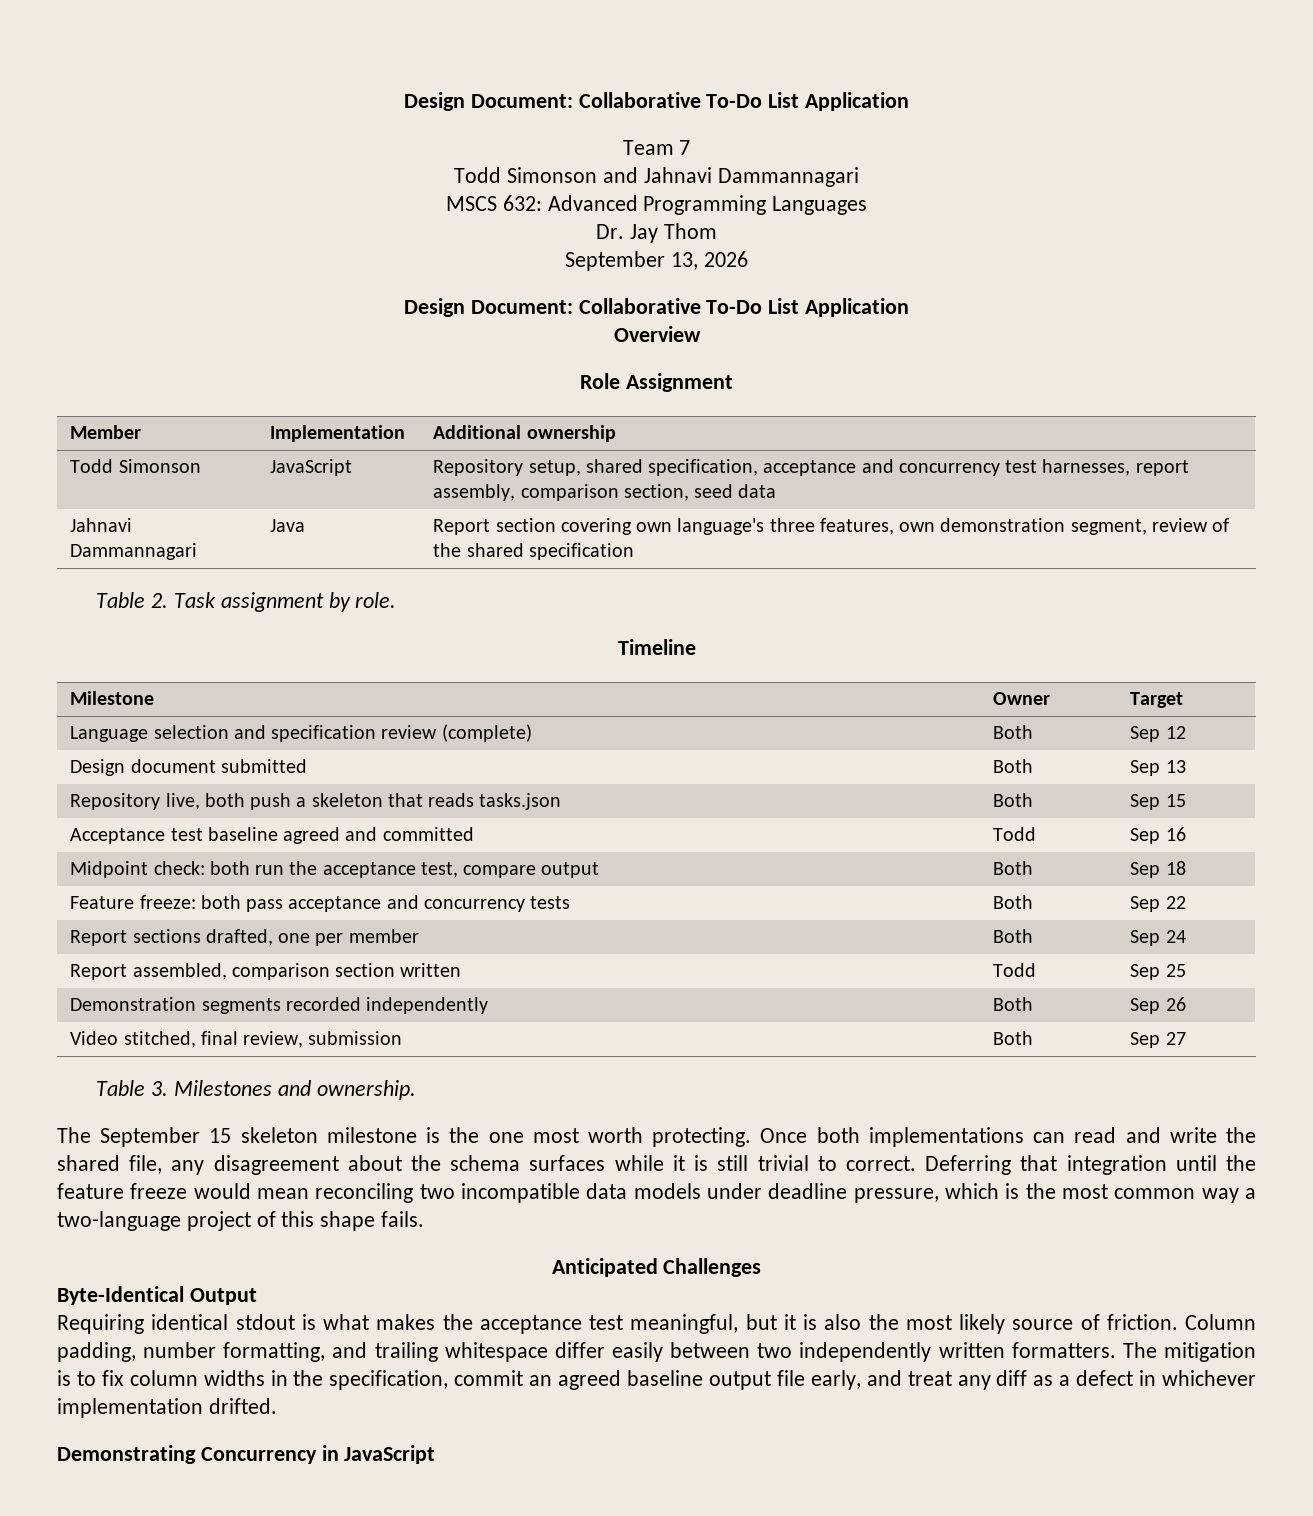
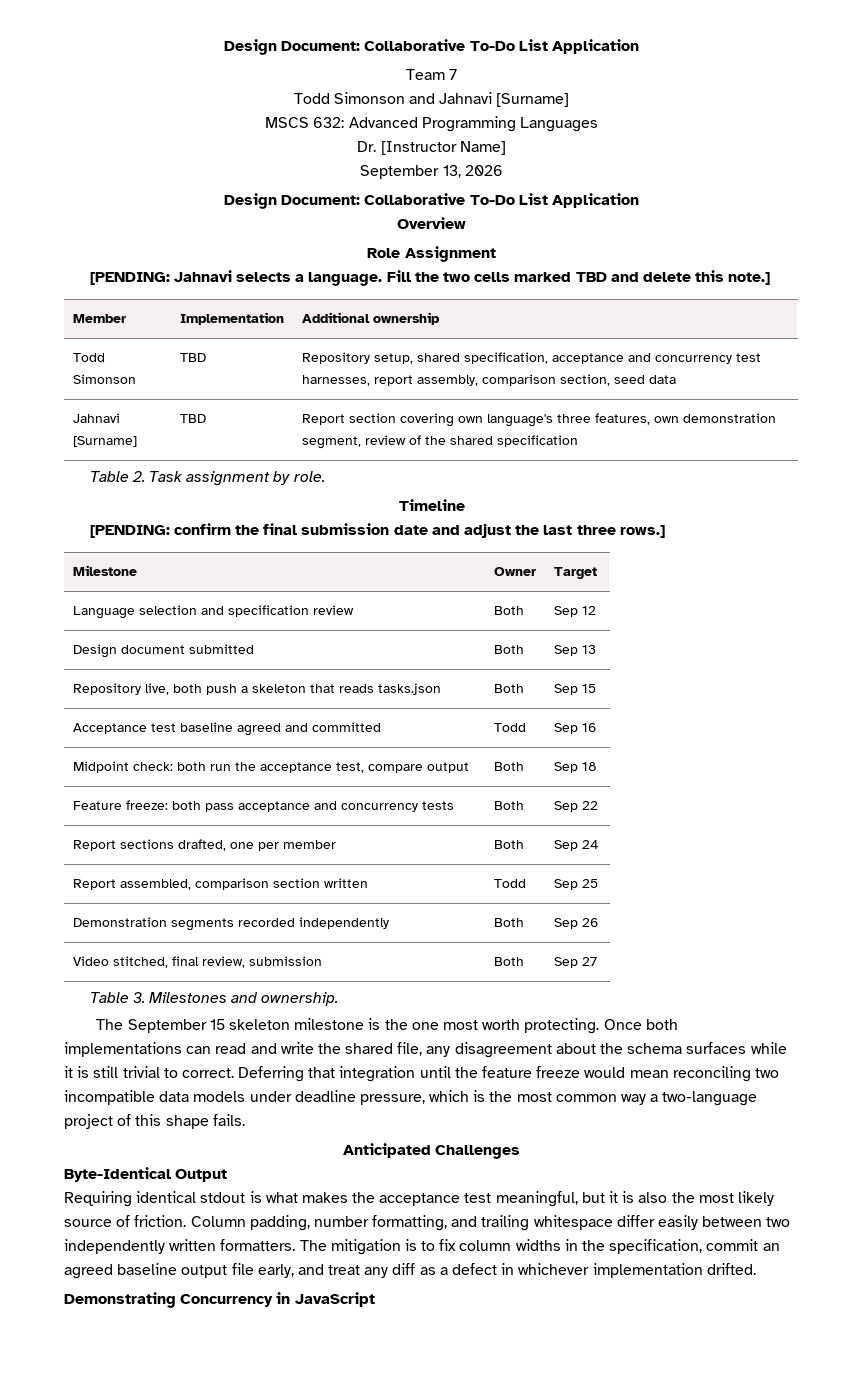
[717,167,859,187] Dammannagari -> [496,93,570,107] [Surname]
[630,223,717,243] Jay Thom -> [380,141,506,155] [Instructor Name]
(733, 382) none -> [89,270,771,286] // [PENDING: Jahnavi selects a language. Fill the two cells marked TBD and delete this note.]
[270,459,353,476] JavaScript -> [179,353,206,362] TBD
[70,543,198,560] [270,519,306,532] Dammannagari | Java -> [72,436,137,447] [179,414,206,423] [Surname] | TBD
(696, 647) none -> [89,523,665,538] // [PENDING: confirm the final submission date and adjust the last three rows.]
[441,724,532,742] (complete) -> (354, 610) none

